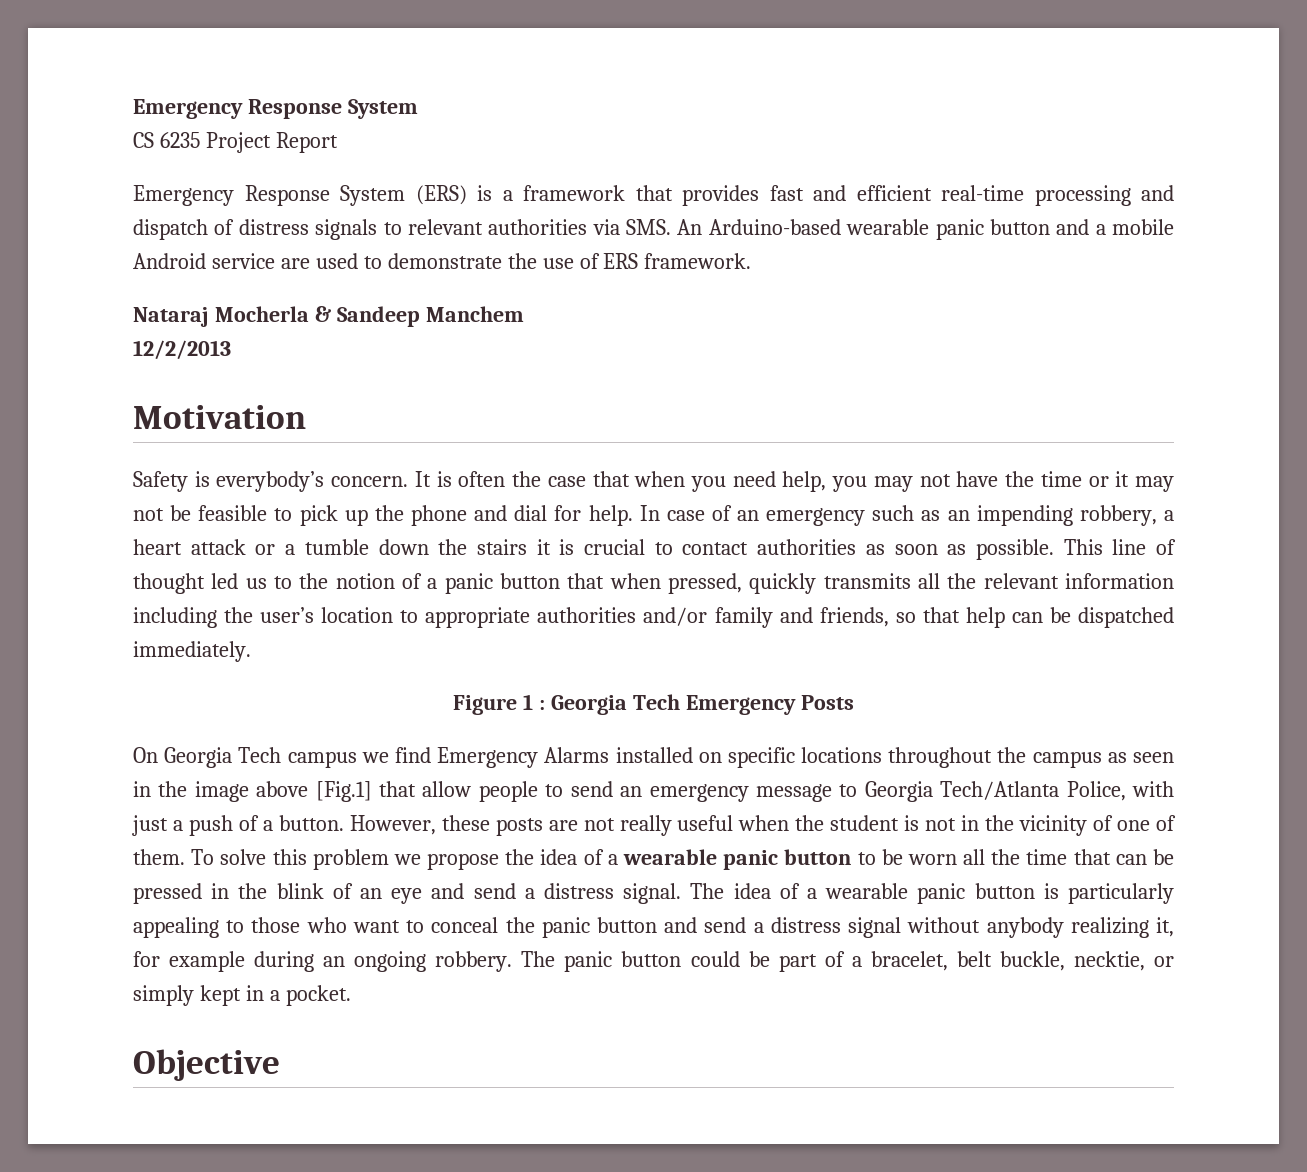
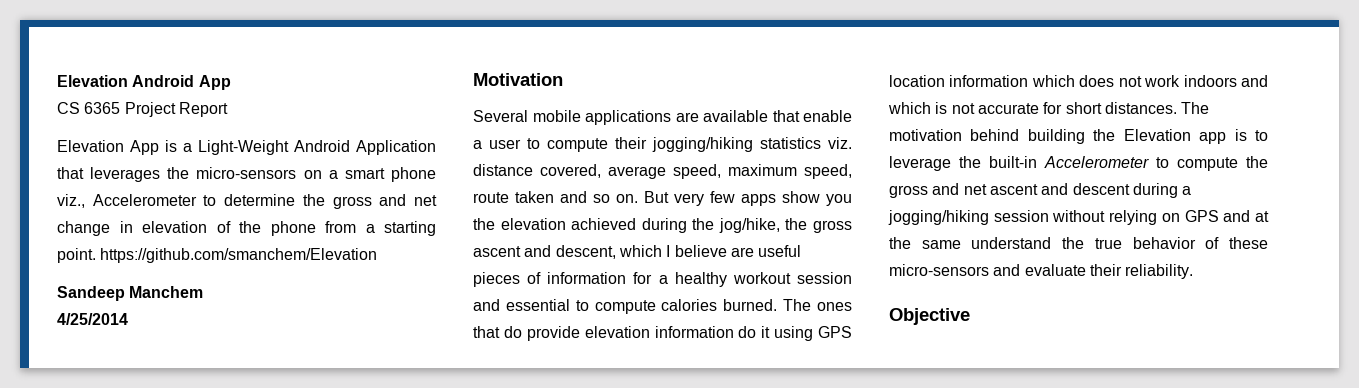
[133,99,418,119] Emergency Response System -> [57,75,231,90] Elevation Android App
[159,132,200,148] 6235 -> [84,102,121,114] 6365
[133,185,1174,206] [133,219,1174,240] [133,253,752,269] [133,306,331,327] Emergency Response System (ERS) is a framework that provides fast and efficient real-time processing and dispatch of distress signals to relevant authorities via SMS. An Arduino-based wearable panic button and a mobile Android service are used to demonstrate the use of ERS framework. // Nataraj Mocherla & -> [57,140,436,155] [57,167,437,182] [57,194,438,209] [57,221,436,236] [57,248,378,263] Elevation App is a Light-Weight Android Application that leverages the micro-sensors on a smart phone viz., Accelerometer to determine the gross and net change in elevation of the phone from a starting point. https://github.com/smanchem/Elevation //
[133,340,231,360] 12/2/2013 -> [57,313,128,325] 4/25/2014
[133,471,1175,492] [133,505,1174,526] [133,539,1177,560] [133,573,1175,594] [133,607,1174,628] [133,641,251,662] [453,694,854,715] [133,747,1174,768] [133,781,1174,802] [132,815,1177,836] [133,849,1174,870] [133,883,1175,904] [133,917,1174,938] [133,951,1174,972] [133,985,351,1006] Safety is everybody’s concern. It is often the case that when you need help, you may not have the time or it may not be feasible to pick up the phone and dial for help. In case of an emergency such as an impending robbery, a heart attack or a tumble down the stairs it is crucial to contact authorities as soon as possible. This line of thought led us to the notion of a panic button that when pressed, quickly transmits all the relevant information including the user’s location to appropriate authorities and/or family and friends, so that help can be dispatched immediately. // Figure 1 : Georgia Tech Emergency Posts // On Georgia Tech campus we find Emergency Alarms installed on specific locations throughout the campus as seen in the image above [Fig.1] that allow people to send an emergency message to Georgia Tech/Atlanta Police, with just a push of a button. However, these posts are not really useful when the student is not in the vicinity of one of them. To solve this problem we propose the idea of a wearable panic button to be worn all the time that can be pressed in the blink of an eye and send a distress signal. The idea of a wearable panic button is particularly appealing to those who want to conceal the panic button and send a distress signal without anybody realizing it, for example during an ongoing robbery. The panic button could be part of a bracelet, belt buckle, necktie, or simply kept in a pocket. -> [473,110,852,125] [473,137,852,152] [473,164,852,179] [473,191,852,206] [473,218,852,233] [473,245,802,259] [473,272,852,287] [473,299,852,314] [473,326,852,341] [889,75,1268,87] [888,102,1210,114] [889,129,1268,144] [889,156,1268,171] [889,183,1192,198] [888,210,1269,225] [889,237,1268,249] [889,264,1194,279] Several mobile applications are available that enable a user to compute their jogging/hiking statistics viz. distance covered, average speed, maximum speed, route taken and so on. But very few apps show you the elevation achieved during the jog/hike, the gross ascent and descent, which I believe are useful pieces of information for a healthy workout session and essential to compute calories burned. The ones that do provide elevation information do it using GPS location information which does not work indoors and which is not accurate for short distances. The motivation behind building the Elevation app is to leverage the built-in Accelerometer to compute the gross and net ascent and descent during a jogging/hiking session without relying on GPS and at the same understand the true behavior of these micro-sensors and evaluate their reliability.

